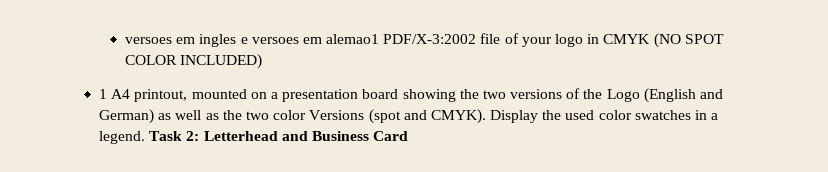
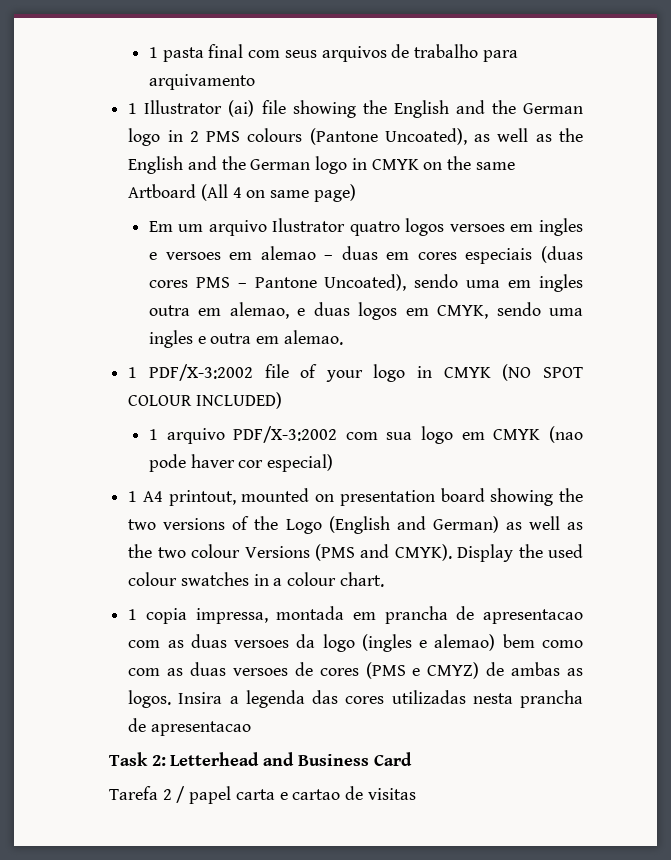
(124, 40) none -> [148,44,518,62] [148,74,255,90] [128,100,583,118] [128,128,583,146] [128,156,515,174] [128,184,356,202] [148,218,445,236] 1 pasta final com seus arquivos de trabalho para arquivamento // 1 Illustrator (ai) file showing the English and the German logo in 2 PMS colours (Pantone Uncoated), as well as the English and the German logo in CMYK on the same Artboard (All 4 on same page) // Em um arquivo Ilustrator quatro logos
[326,34,380,44] alemao1 -> [260,246,583,264] [148,274,583,292] [148,302,583,320] [148,330,343,348] [128,367,138,378] alemao – duas em cores especiais (duas cores PMS – Pantone Uncoated), sendo uma em ingles outra em alemao, e duas logos em CMYK, sendo uma ingles e outra em alemao. // 1
[124,55,177,65] COLOR -> [128,395,193,406] COLOUR
(263, 61) none -> [148,426,583,444] [148,454,334,472] // 1 arquivo PDF/X-3:2002 com sua logo em CMYK (nao pode haver cor especial)
[270,92,278,99] a -> (335, 498) none
[273,109,401,124] color Versions (spot -> [191,544,355,561] colour Versions (PMS
[598,110,632,120] color -> [128,572,178,586] colour
[99,131,146,144] legend. -> [287,572,384,587] [128,606,583,624] [128,634,583,652] [128,662,583,679] [128,690,583,708] [128,718,251,736] colour chart. // 1 copia impressa, montada em prancha de apresentacao com as duas versoes da logo (ingles e alemao) bem como com as duas versoes de cores (PMS e CMYZ) de ambas as logos. Insira a legenda das cores utilizadas nesta prancha de apresentacao //
(409, 136) none -> [109,786,416,804] // Tarefa 2 / papel carta e cartao de visitas

